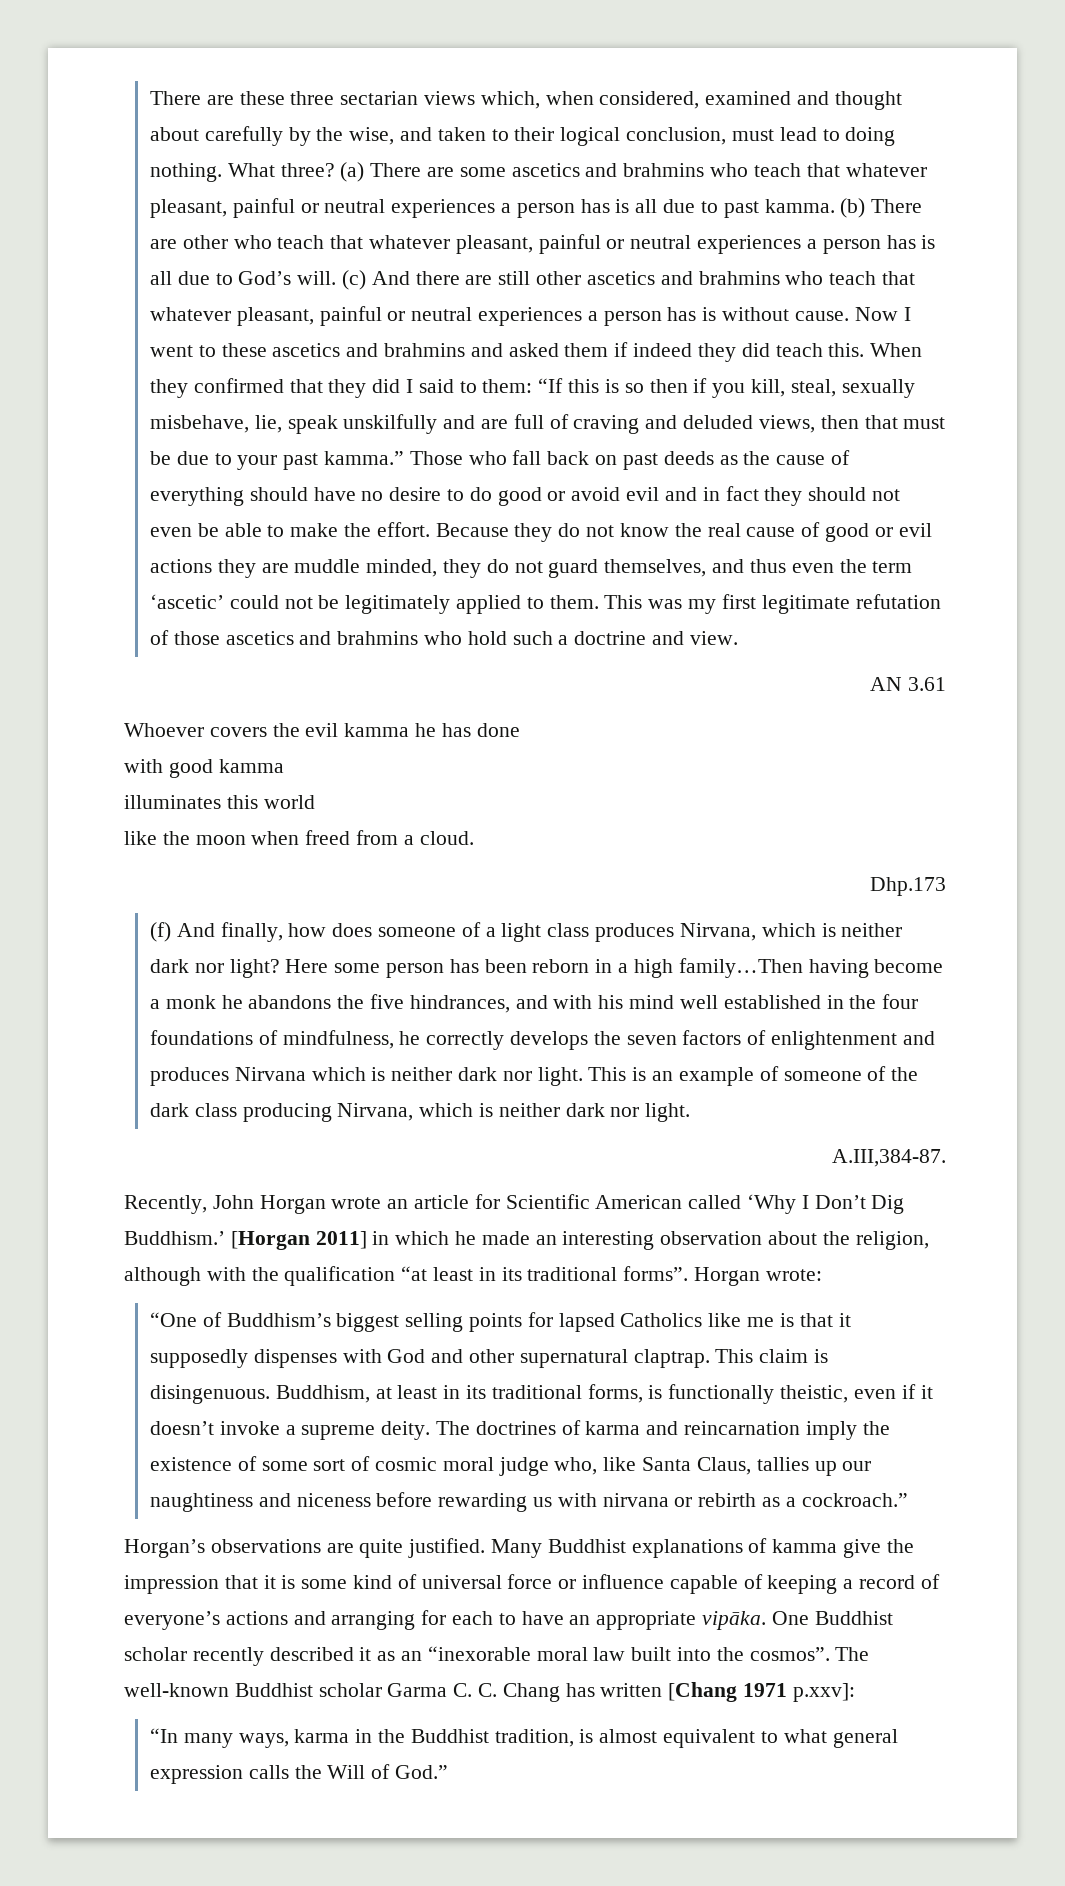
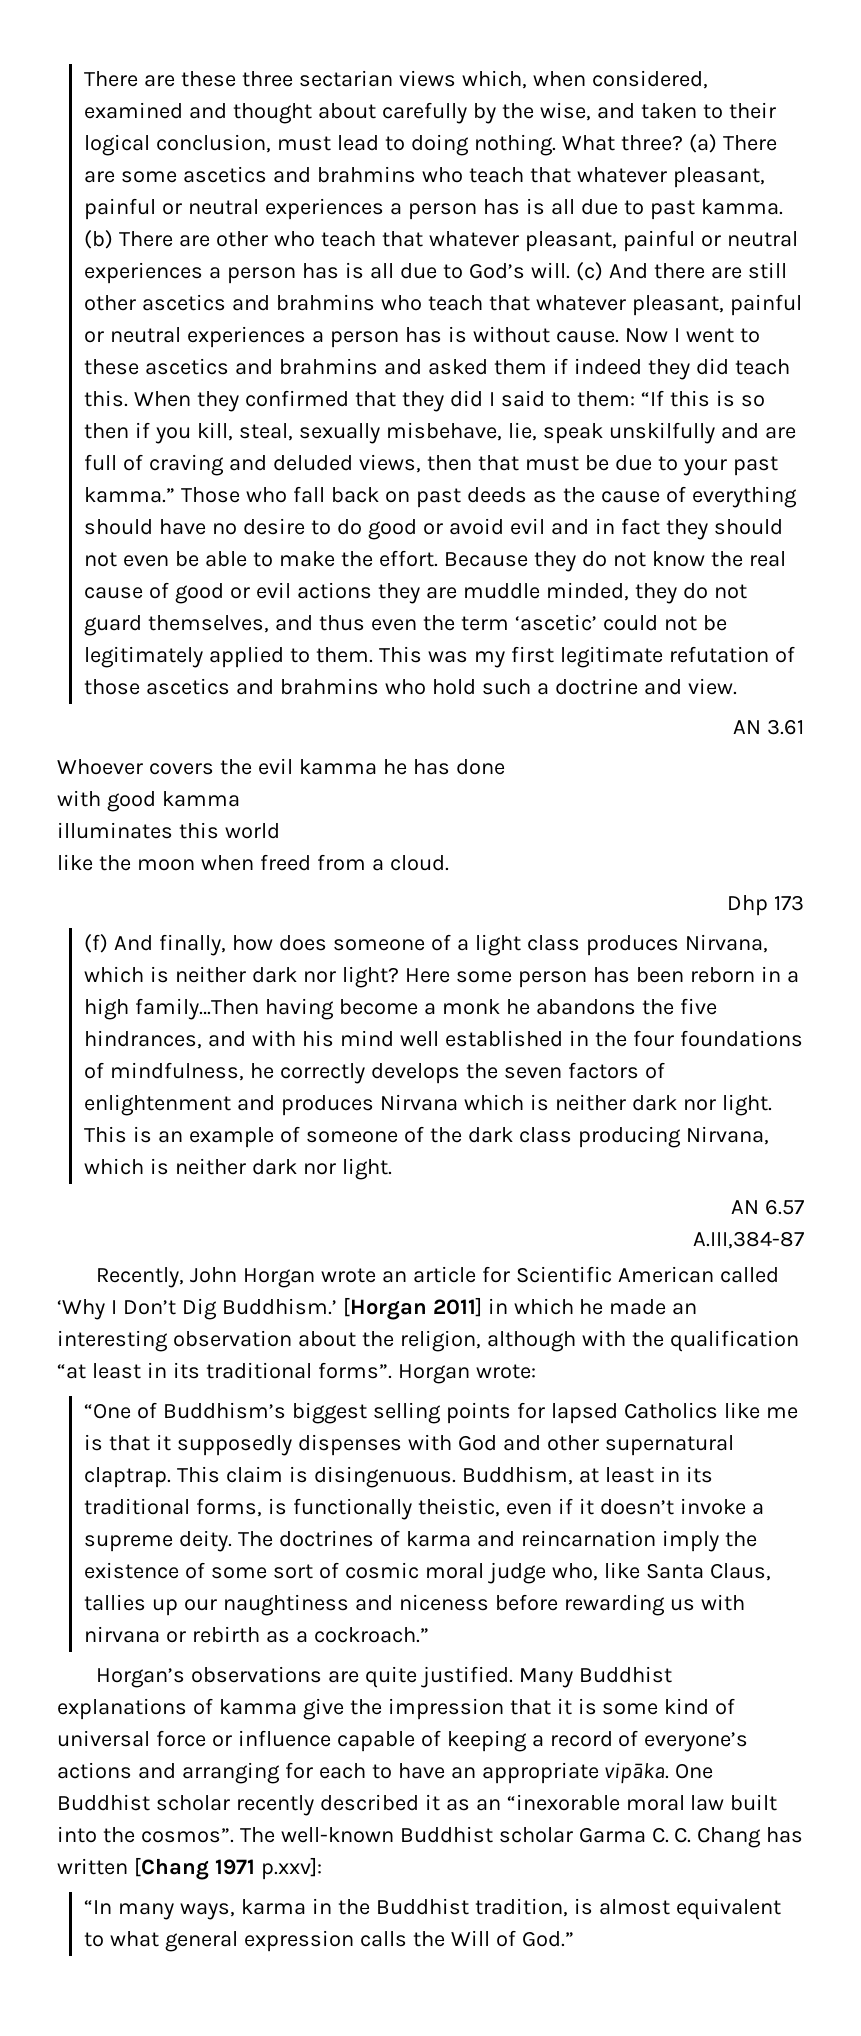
[870,877,946,896] Dhp.173 -> [727,895,804,916] Dhp 173
[832,1149,946,1167] A.III,384-87. -> [731,1199,804,1215] [693,1231,804,1249] AN 6.57 // A.III,384-87

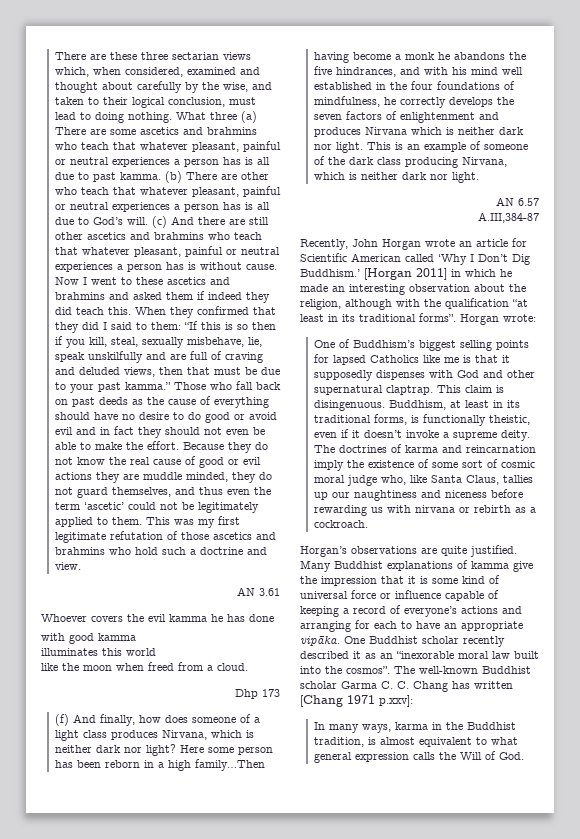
[621,135,684,151] three? -> [209,112,237,120] three
[84,1403,132,1419] “One -> [313,340,335,348] One
[314,1627,430,1643] cockroach.” -> [313,520,368,528] cockroach.
[84,1900,113,1914] “In -> [313,722,325,730] In
[522,1931,575,1947] God.” -> [498,752,524,760] God.

